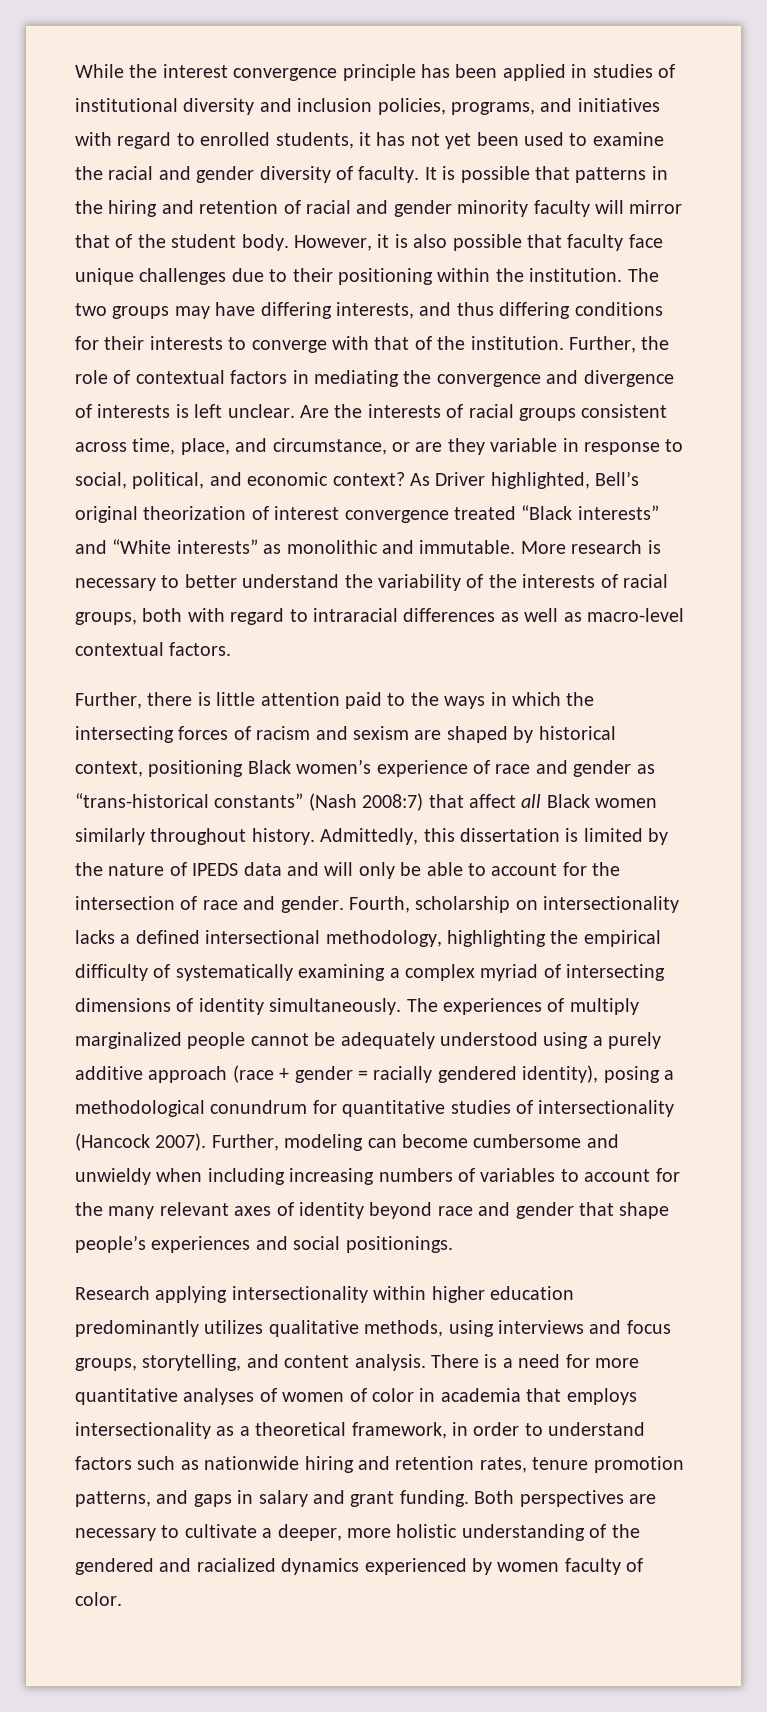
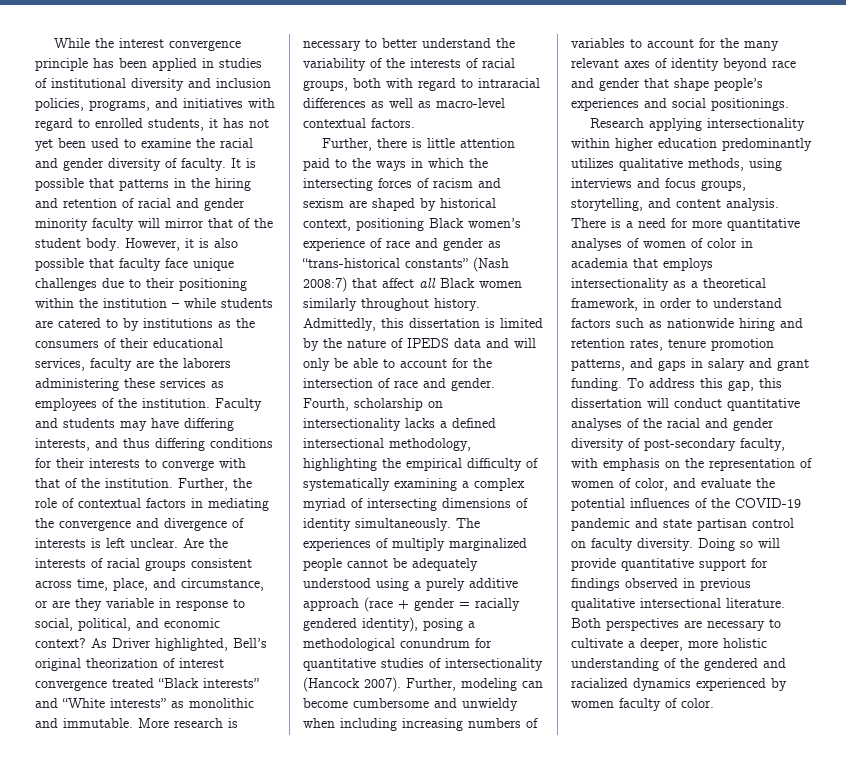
[529,268,659,282] [75,303,170,319] institution. The two groups -> [103,298,273,308] [35,318,255,331] [35,338,223,348] [35,358,231,371] [35,378,224,391] [35,398,262,411] [35,418,115,428] institution – while students are catered to by institutions as the consumers of their educational services, faculty are the laborers administering these services as employees of the institution. Faculty and students
(469, 1498) none -> [627,378,782,391] [571,398,800,411] [571,418,774,431] [571,438,785,451] [571,458,812,471] [571,478,775,491] [571,498,801,511] [571,518,794,531] [571,538,780,551] [571,558,768,571] [571,578,751,591] [571,598,785,611] To address this gap, this dissertation will conduct quantitative analyses of the racial and gender diversity of post-secondary faculty, with emphasis on the representation of women of color, and evaluate the potential influences of the COVID-19 pandemic and state partisan control on faculty diversity. Doing so will provide quantitative support for findings observed in previous qualitative intersectional literature.

